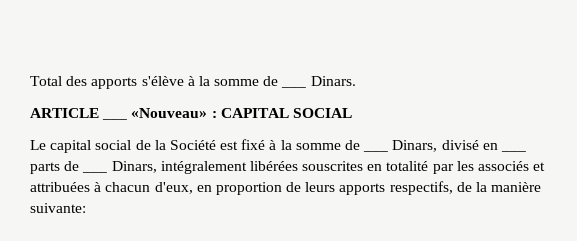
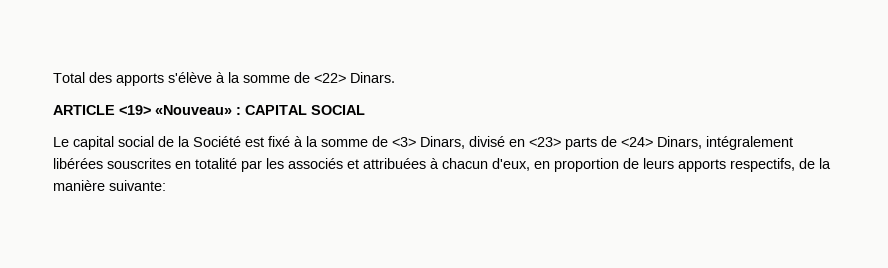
[281,86,307,88] ___ -> [314,73,346,83] <22>
[102,118,128,120] ___ -> [119,105,151,115] <19>
[363,150,389,152] ___ -> [392,137,416,147] <3>
[500,150,526,152] ___ -> [529,137,561,147] <23>
[82,171,108,173] ___ -> [621,137,653,147] <24>

